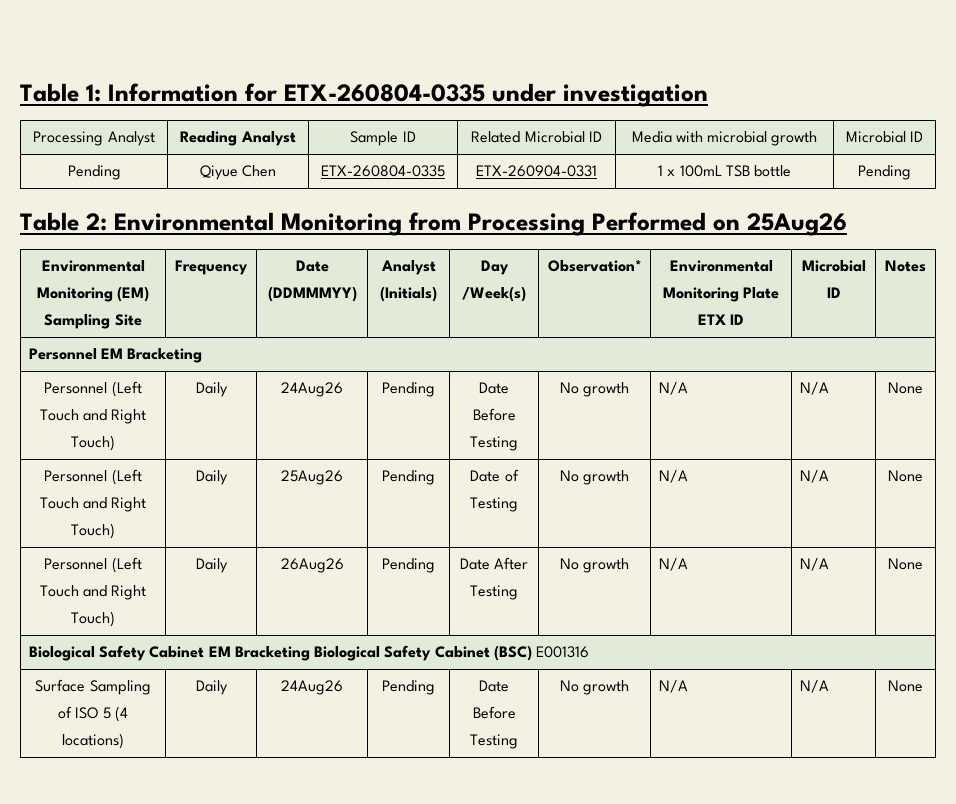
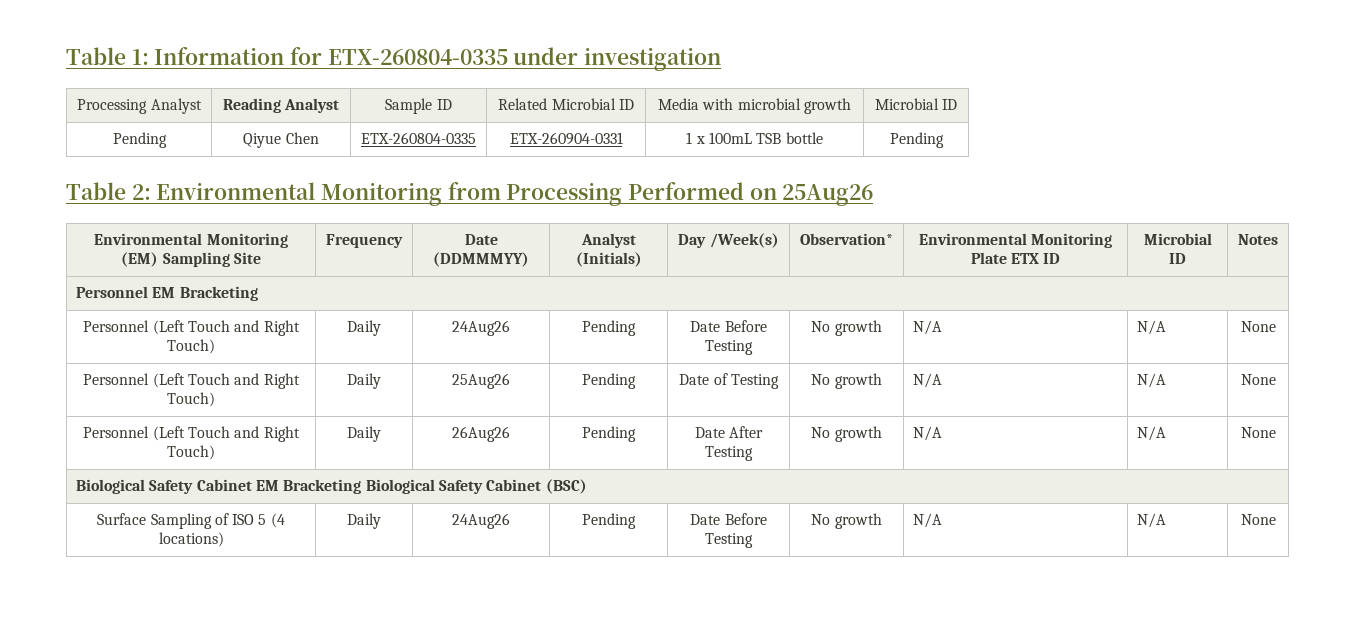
[536,646,590,658] E001316 -> (587, 486) none

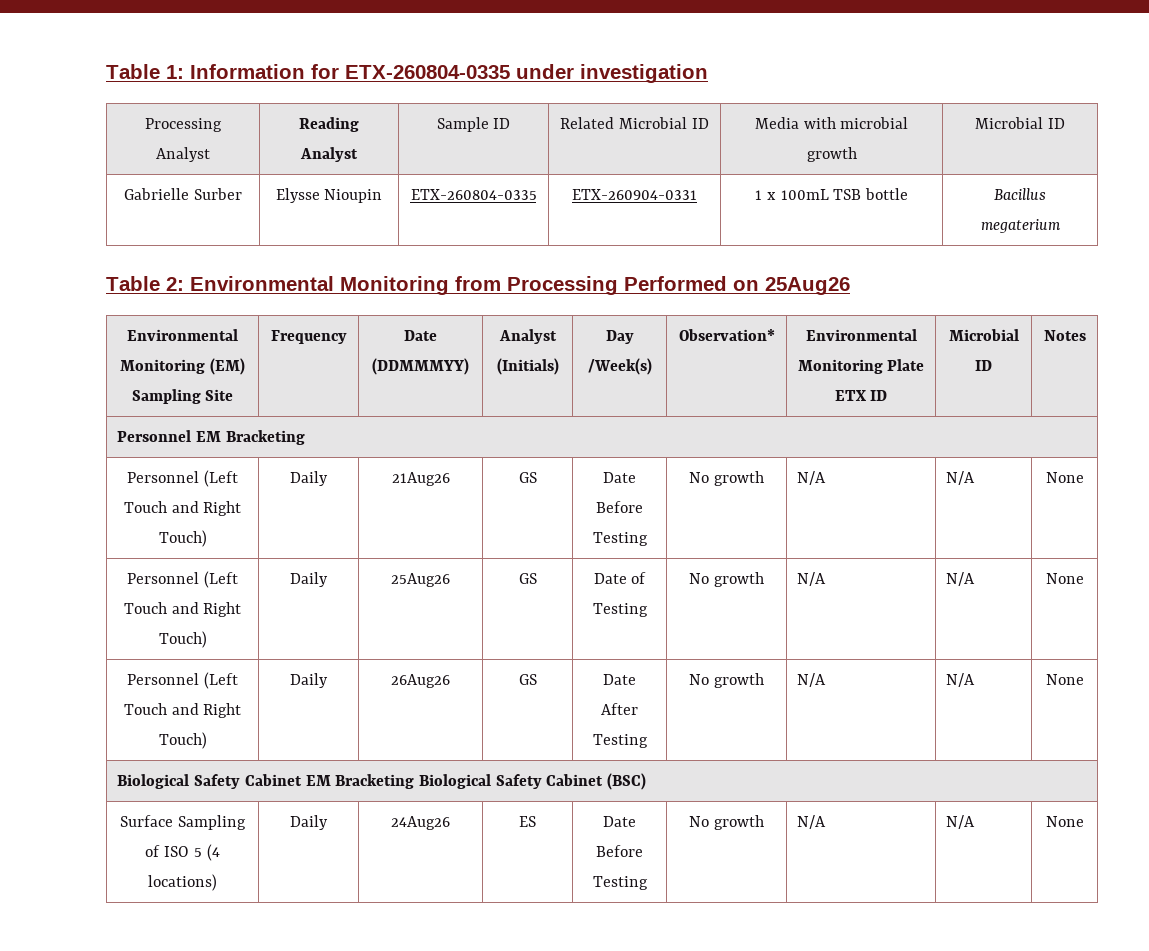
[112,132,167,148] [243,132,319,148] Pending | Qiyue Chen -> [124,188,242,200] [275,188,383,203] Gabrielle Surber | Elysse Nioupin
[889,132,944,148] Pending -> [994,188,1046,200] [980,219,1061,233] Bacillus megaterium
[452,320,510,336] [582,320,636,336] 24Aug26 | Pending -> [391,472,450,486] [518,472,537,483] 21Aug26 | GS
[582,373,636,389] Pending -> [518,573,537,584] GS
[582,426,636,442] Pending -> [518,674,537,685] GS
[582,513,636,529] Pending -> [519,816,536,827] ES

